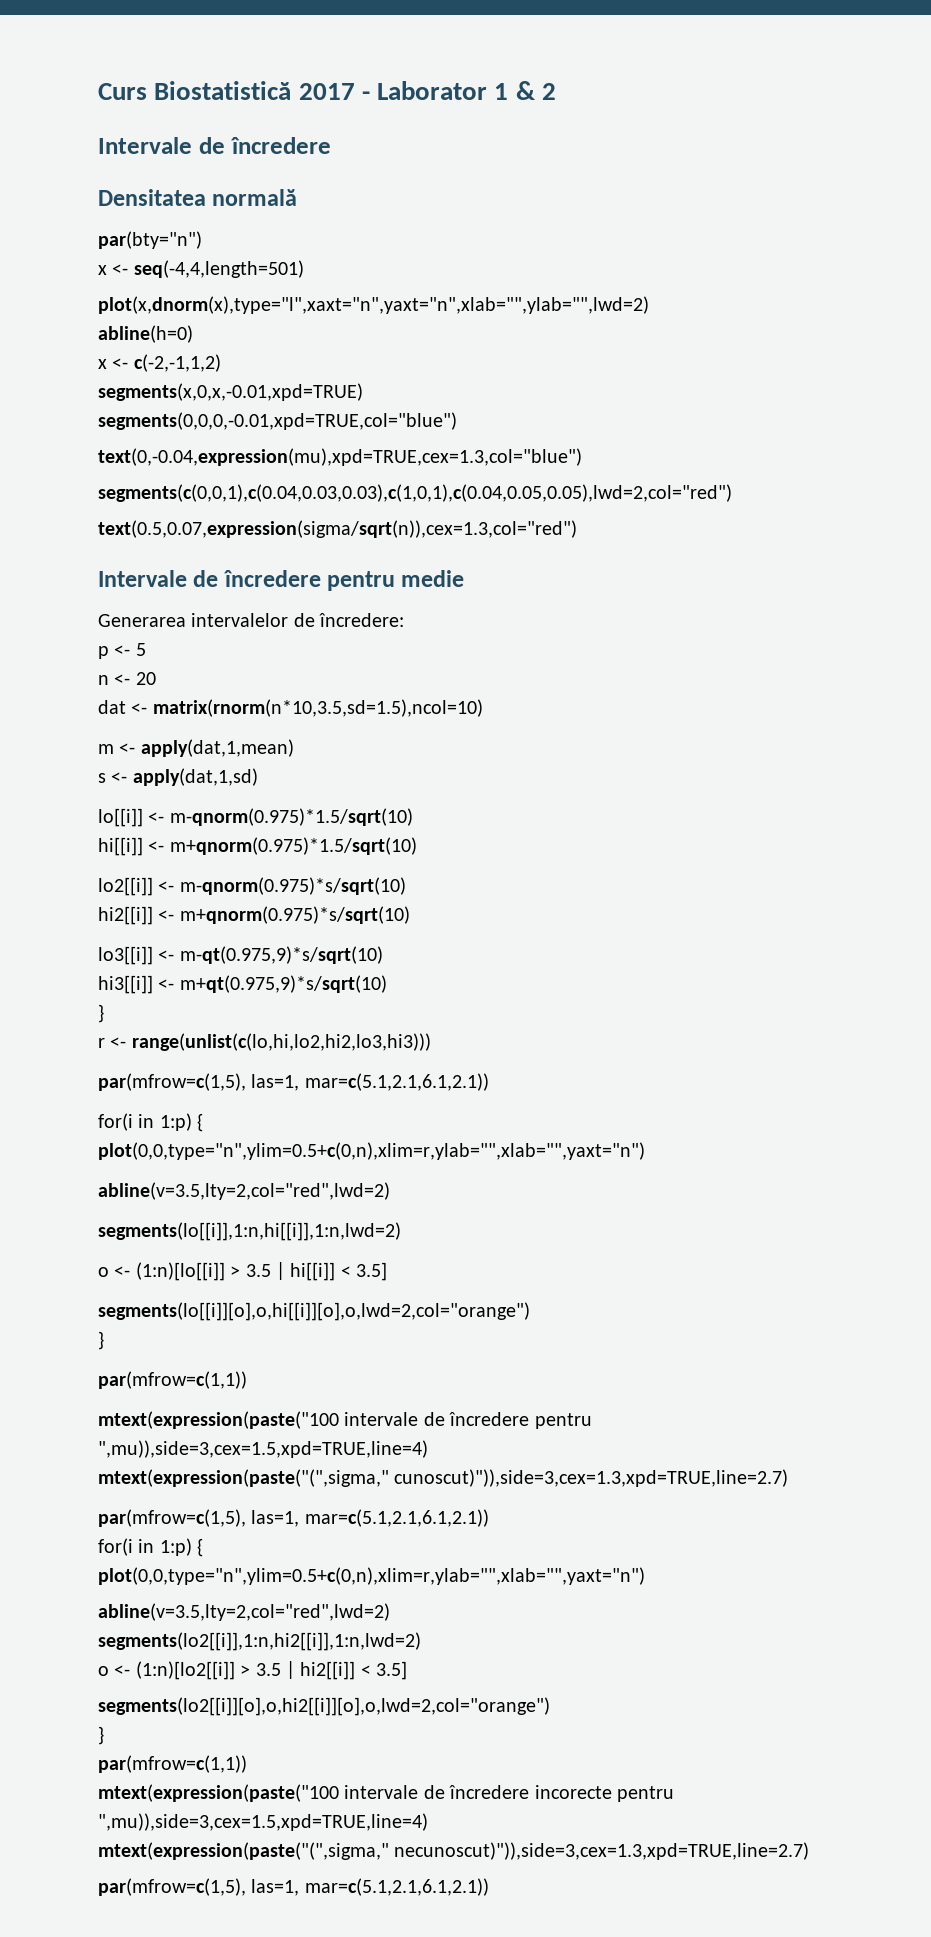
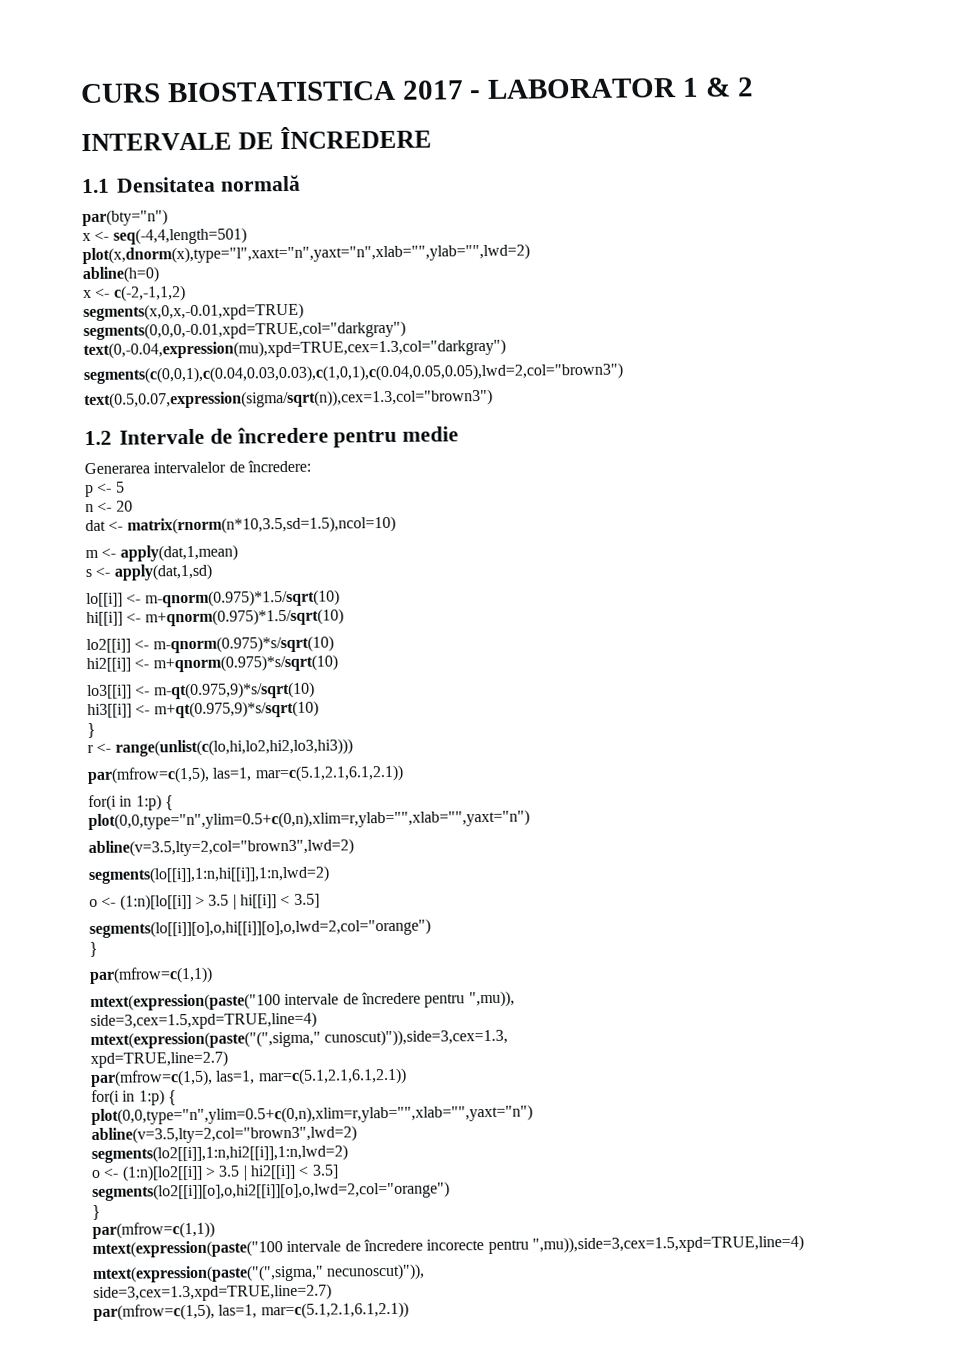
[98,81,292,100] Curs Biostatistică -> [80,80,396,104] CURS BIOSTATISTICA
[377,81,488,100] Laborator -> [487,78,678,99] LABORATOR
[98,137,331,154] Intervale de încredere // -> [81,125,432,152] [81,178,110,194] INTERVALE DE ÎNCREDERE // 1.1
[98,412,457,430] [98,448,582,466] [98,484,732,502] [98,520,577,538] segments(0,0,0,-0.01,xpd=TRUE,col="blue") // text(0,-0.04,expression(mu),xpd=TRUE,cex=1.3,col="blue") // segments(c(0,0,1),c(0.04,0.03,0.03),c(1,0,1),c(0.04,0.05,0.05),lwd=2,col="red") // text(0.5,0.07,expression(sigma/sqrt(n)),cex=1.3,col="red") // -> [83,320,406,341] [83,338,506,360] [83,362,623,385] [84,388,493,410] [84,430,112,446] segments(0,0,0,-0.01,xpd=TRUE,col="darkgray") // text(0,-0.04,expression(mu),xpd=TRUE,cex=1.3,col="darkgray") // segments(c(0,0,1),c(0.04,0.03,0.03),c(1,0,1),c(0.04,0.05,0.05),lwd=2,col="brown3") // text(0.5,0.07,expression(sigma/sqrt(n)),cex=1.3,col="brown3") // 1.2
[98,1182,390,1200] abline(v=3.5,lty=2,col="red",lwd=2) -> [88,838,354,858] abline(v=3.5,lty=2,col="brown3",lwd=2)
[98,1440,428,1458] [98,1469,789,1487] [98,1509,489,1527] [98,1538,204,1557] [98,1567,645,1585] [98,1603,390,1621] ",mu)),side=3,cex=1.5,xpd=TRUE,line=4) // mtext(expression(paste("(",sigma," cunoscut)")),side=3,cex=1.3,xpd=TRUE,line=2.7) // par(mfrow=c(1,5), las=1, mar=c(5.1,2.1,6.1,2.1)) // for(i in 1:p) { // plot(0,0,type="n",ylim=0.5+c(0,n),xlim=r,ylab="",xlab="",yaxt="n") // abline(v=3.5,lty=2,col="red",lwd=2) -> [468,990,515,1008] [90,1011,317,1031] [90,1028,509,1050] [90,1050,228,1069] [90,1067,407,1088] [91,1089,177,1107] [91,1104,533,1126] [91,1125,357,1145] ",mu)), // side=3,cex=1.5,xpd=TRUE,line=4) // mtext(expression(paste("(",sigma," cunoscut)")),side=3,cex=1.3, // xpd=TRUE,line=2.7) // par(mfrow=c(1,5), las=1, mar=c(5.1,2.1,6.1,2.1)) // for(i in 1:p) { // plot(0,0,type="n",ylim=0.5+c(0,n),xlim=r,ylab="",xlab="",yaxt="n") // abline(v=3.5,lty=2,col="brown3",lwd=2)
[394,1842,810,1860] necunoscut)")),side=3,cex=1.3,xpd=TRUE,line=2.7) -> [326,1263,426,1281] [93,1283,332,1303] necunoscut)")), // side=3,cex=1.3,xpd=TRUE,line=2.7)

